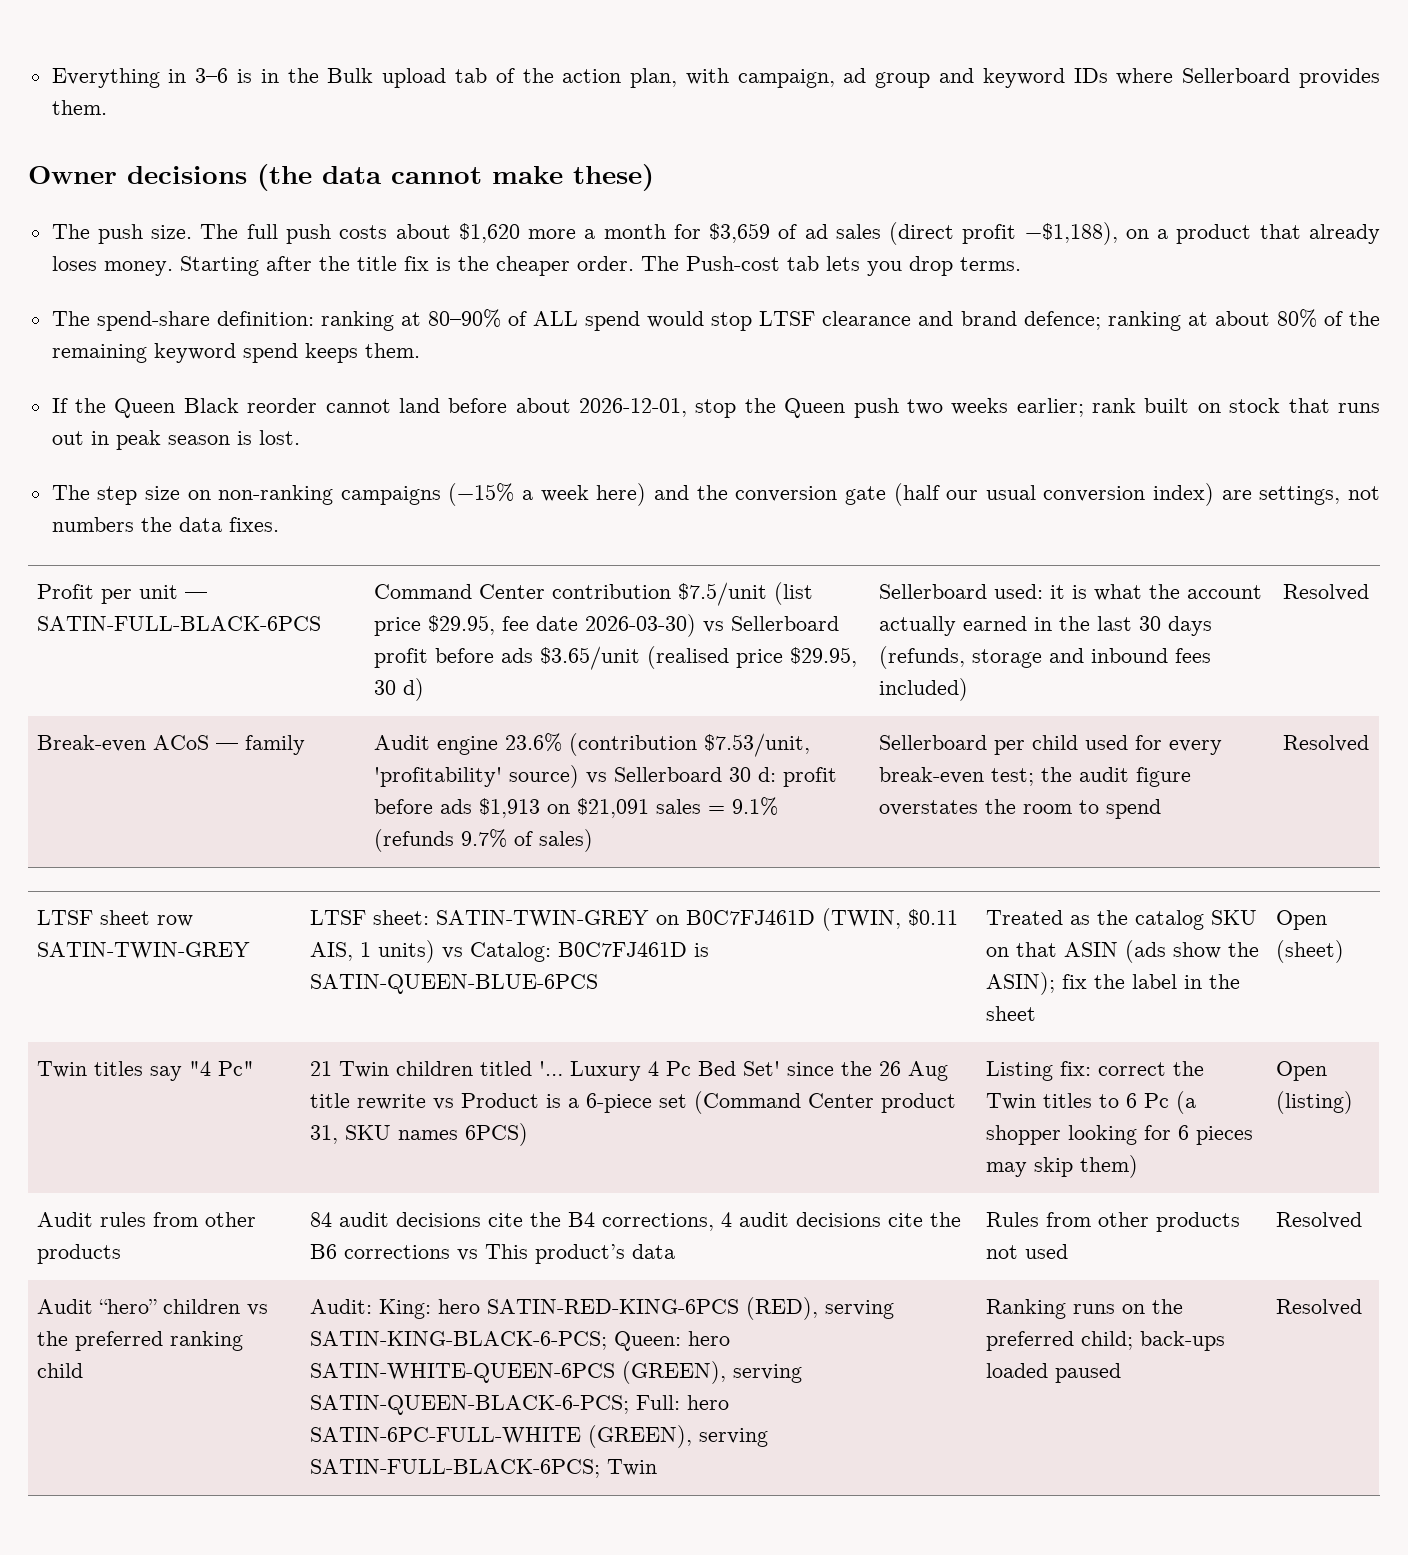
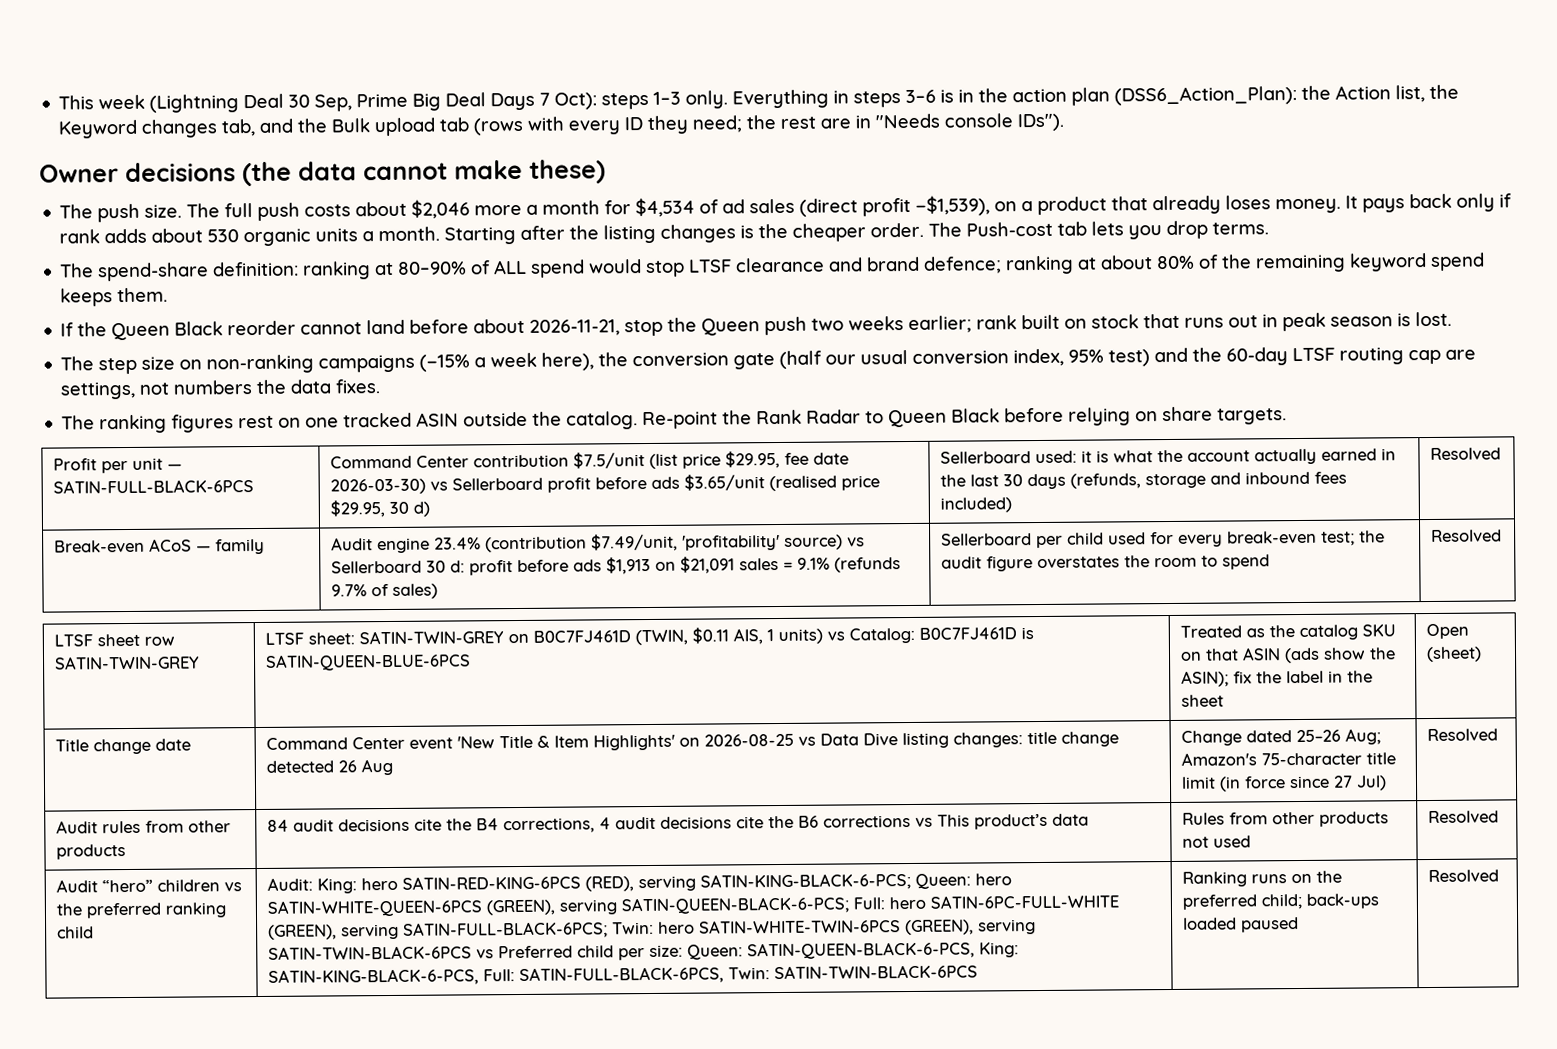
(51, 78) none -> [58,90,729,113] This week (Lightning Deal 30 Sep, Prime Big Deal Days 7 Oct): steps 1–3 only.
(187, 76) none -> [853,91,902,108] steps
[327,68,1380,88] [51,100,107,115] Bulk upload tab of the action plan, with campaign, ad group and keyword IDs where Sellerboard provides them. -> [1012,84,1460,106] [58,113,1065,139] action plan (DSS6_Action_Plan): the Action list, the Keyword changes tab, and the Bulk upload tab (rows with every ID they need; the rest are in "Needs console IDs").
[458,223,520,243] $1,620 -> [411,199,471,219] $2,046
[709,223,771,243] $3,659 -> [635,197,696,218] $4,534
[1024,222,1118,245] −$1,188), -> [915,195,991,216] −$1,539),
(173, 268) none -> [1345,193,1513,213] [59,226,441,247] It pays back only if rank adds about 530 organic units a month.
[356,256,429,271] title fix -> [603,224,737,244] listing changes
[579,398,688,417] 2026-12-01, -> [529,319,621,336] 2026-11-21,
[596,483,690,506] here) and -> [541,352,595,371] here),
[1153,483,1215,506] index) -> [1013,347,1442,367] index, 95% test) and the 60-day LTSF routing cap
(279, 524) none -> [61,406,1288,434] // The ranking figures rest on one tracked ASIN outside the catalog. Re-point the Rank Radar to Queen Black before relying on share targets.
[504,733,810,757] 23.6% (contribution $7.53/unit, -> [433,533,678,553] 23.4% (contribution $7.49/unit,
[36,1061,254,1081] [309,1061,948,1081] [309,1091,956,1114] [309,1123,528,1146] [985,1061,1204,1081] [985,1091,1196,1114] [985,1125,1253,1145] [985,1155,1138,1178] [1275,1061,1327,1081] [1275,1091,1353,1114] Twin titles say "4 Pc" | 21 Twin children titled '… Luxury 4 Pc Bed Set' since the 26 Aug title rewrite vs Product is a 6-piece set (Command Center product 31, SKU names 6PCS) | Listing fix: correct the Twin titles to 6 Pc (a shopper looking for 6 pieces may skip them) | Open (listing) -> [54,738,191,755] [265,731,1119,751] [265,758,393,776] [1180,728,1381,746] [1180,752,1396,766] [1180,775,1387,792] [1426,728,1498,742] Title change date | Command Center event 'New Title & Item Highlights' on 2026-08-25 vs Data Dive listing changes: title change detected 26 Aug | Change dated 25–26 Aug; Amazon's 75-character title limit (in force since 27 Jul) | Resolved
[606,1459,657,1476] Twin -> [611,919,1036,936] [267,941,1019,961] [267,964,978,986] Twin: hero SATIN-WHITE-TWIN-6PCS (GREEN), serving SATIN-TWIN-BLACK-6PCS vs Preferred child per size: Queen: SATIN-QUEEN-BLACK-6-PCS, King: SATIN-KING-BLACK-6-PCS, Full: SATIN-FULL-BLACK-6PCS, Twin: SATIN-TWIN-BLACK-6PCS

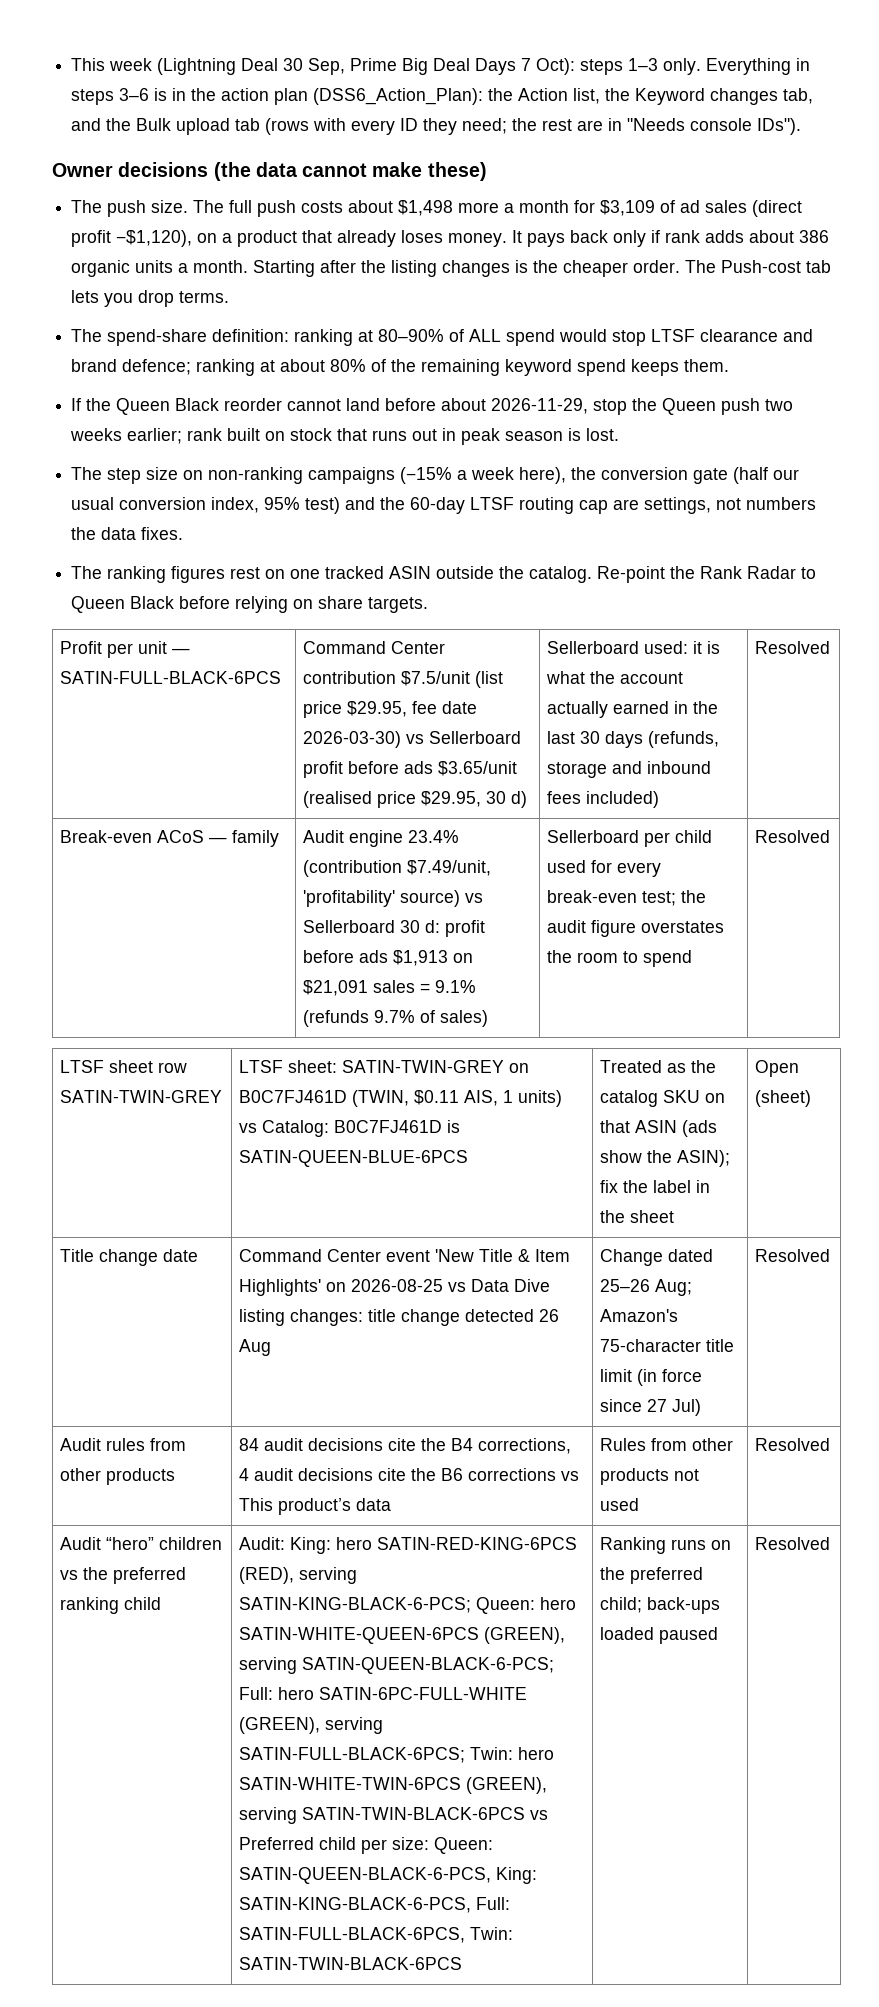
[411,199,471,219] $2,046 -> [398,200,454,216] $1,498
[635,197,696,218] $4,534 -> [600,200,656,216] $3,109
[915,195,991,216] −$1,539), -> [116,230,193,247] −$1,120),
[207,229,240,243] 530 -> [799,230,830,243] 386
[529,319,621,336] 2026-11-21, -> [491,398,589,414] 2026-11-29,

